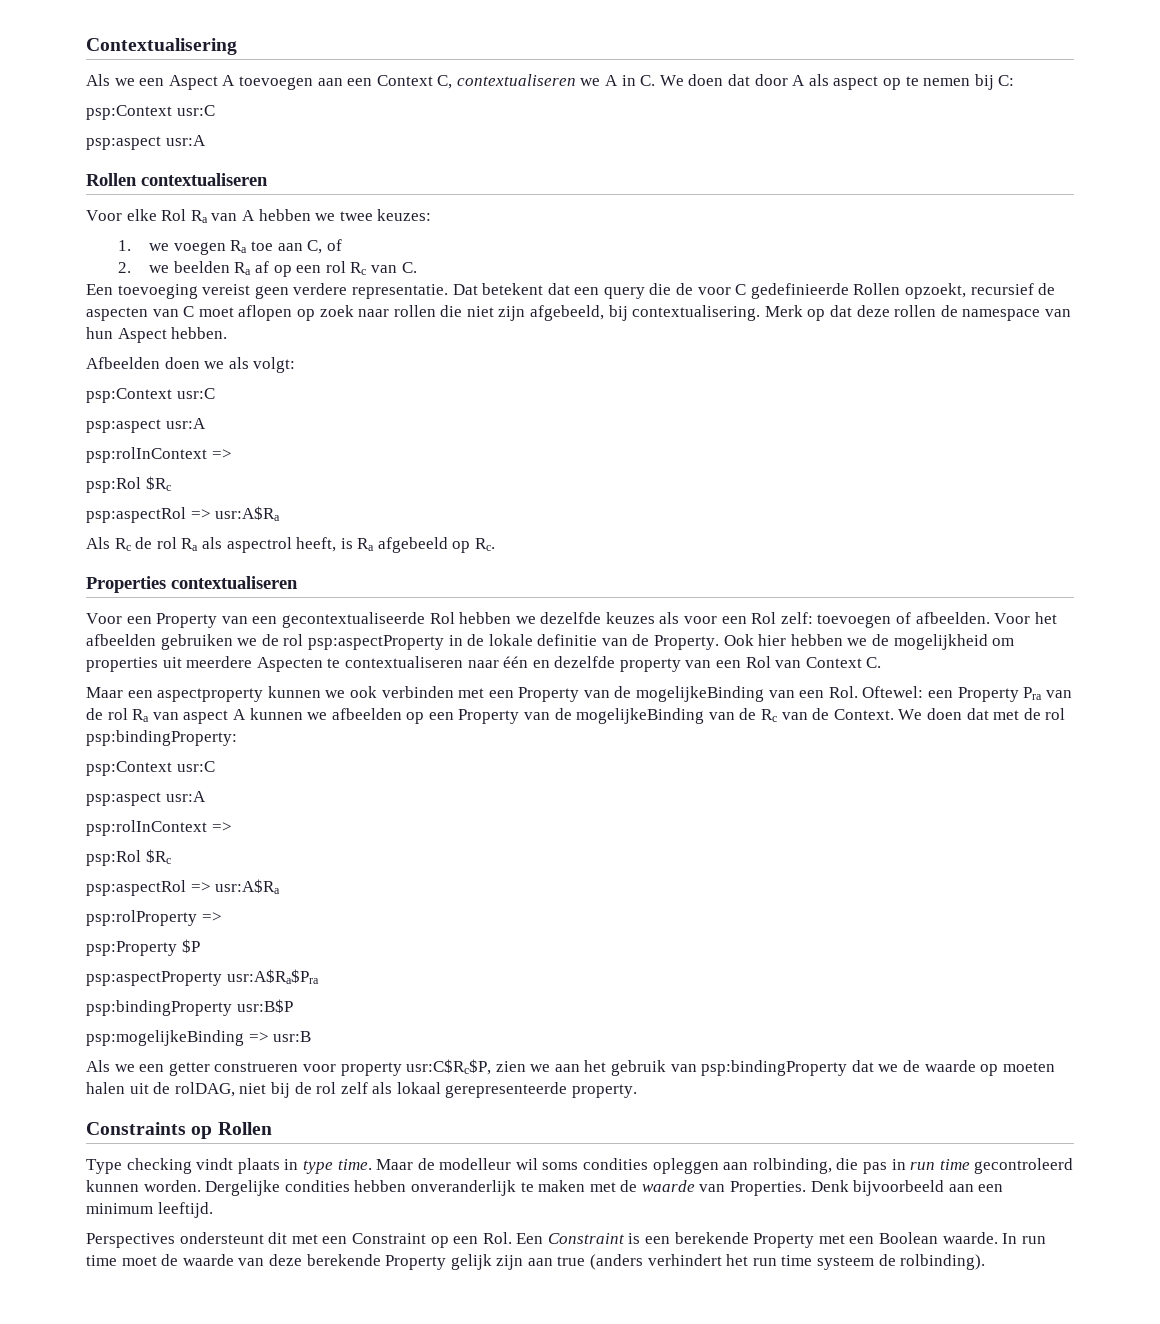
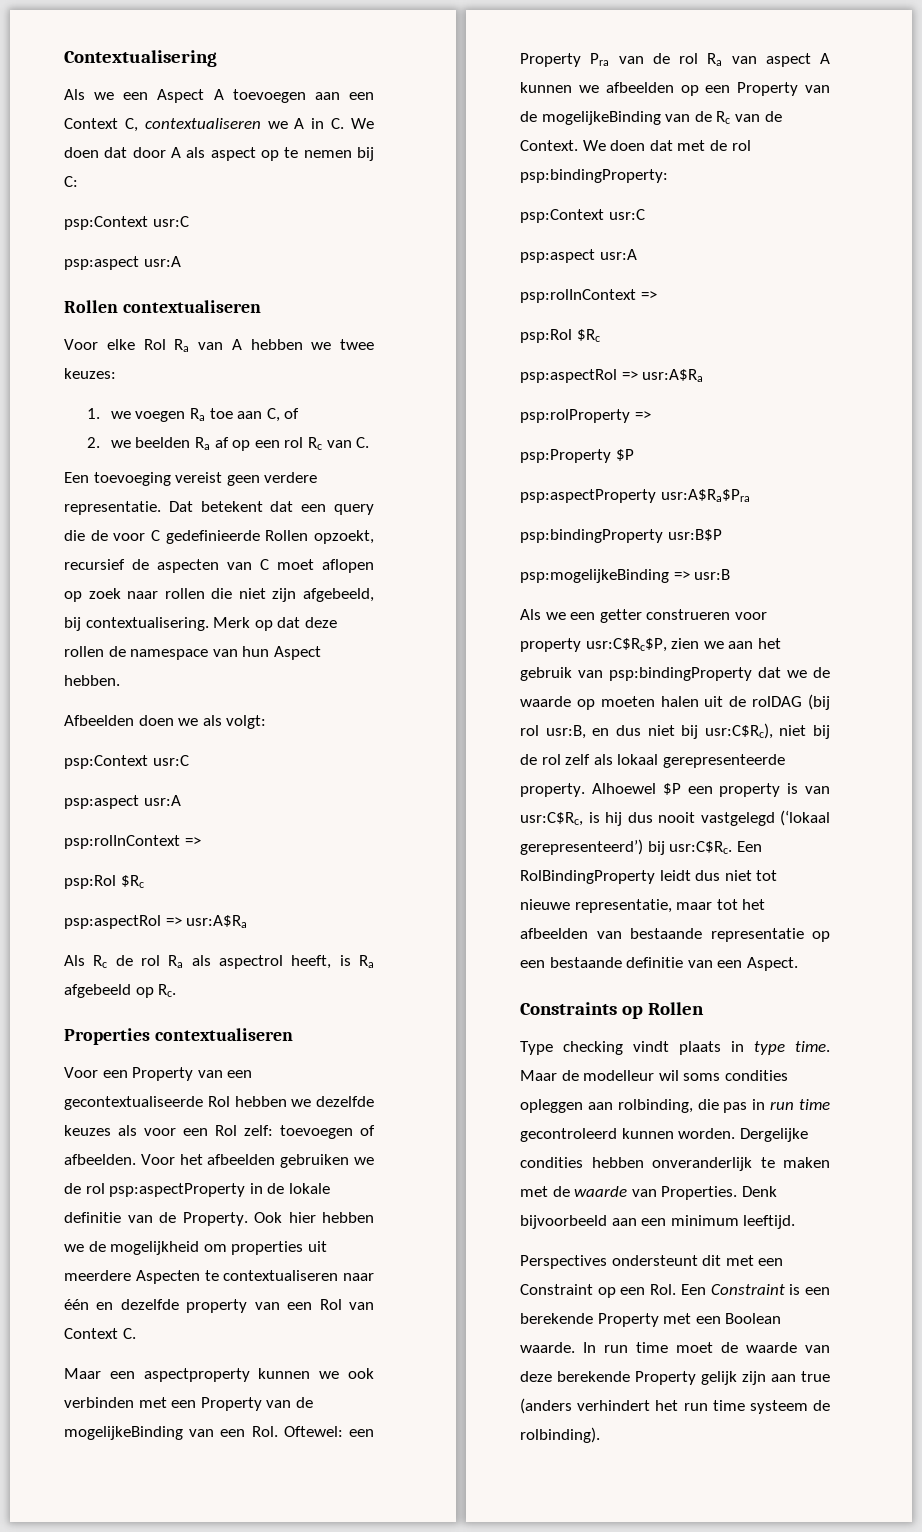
[174,1082,235,1097] rolDAG, -> [752,694,830,710] [520,723,773,739] rolDAG (bij rol usr:B, en dus niet bij usr:C$Rc),
(638, 1091) none -> [591,783,830,797] [520,810,830,826] [520,839,762,855] [520,870,778,884] [520,899,766,913] [520,928,830,942] [520,957,798,971] Alhoewel $P een property is van usr:C$Rc, is hij dus nooit vastgelegd (‘lokaal gerepresenteerd’) bij usr:C$Rc. Een RolBindingProperty leidt dus niet tot nieuwe representatie, maar tot het afbeelden van bestaande representatie op een bestaande definitie van een Aspect.

